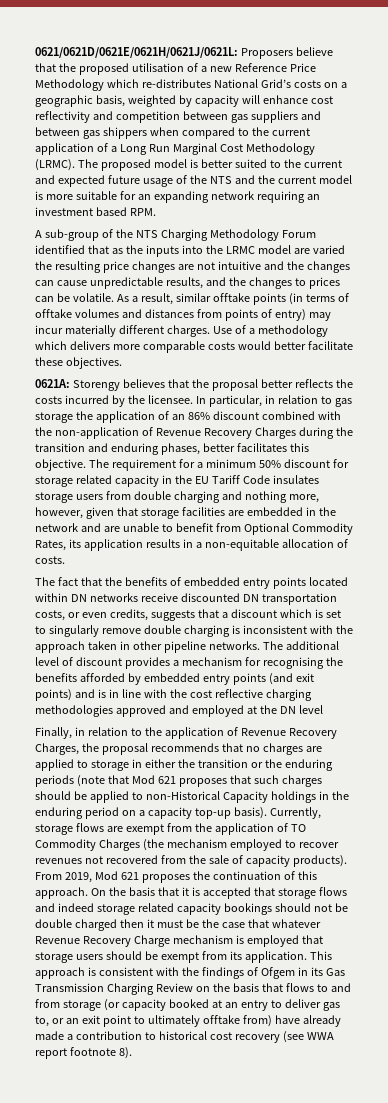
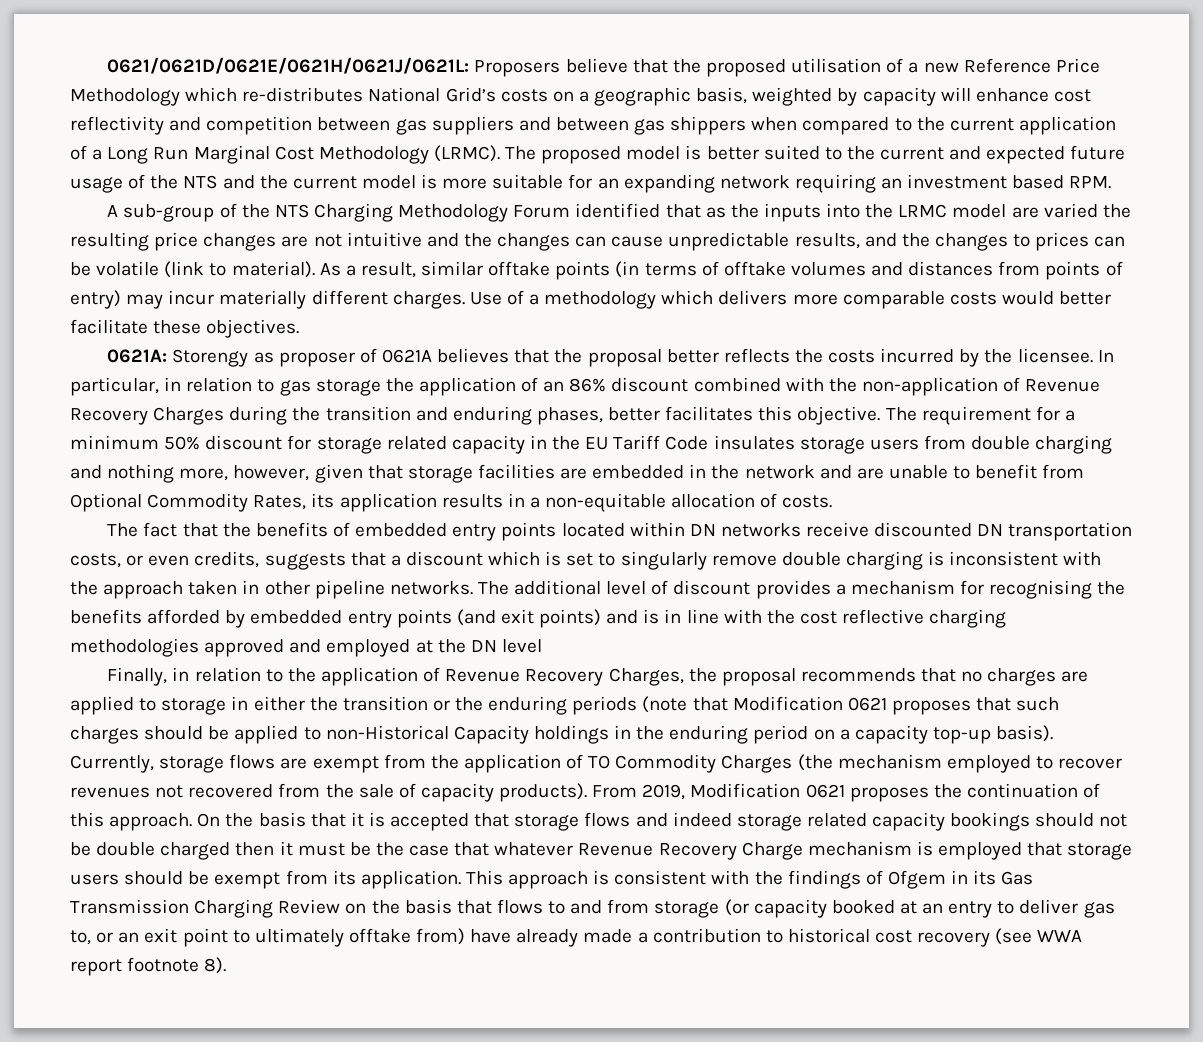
[72,293,114,302] volatile. -> [96,261,315,278] volatile (link to material).
(120, 385) none -> [253,348,432,367] as proposer of 0621A
[131,775,176,784] Mod 621 -> [732,696,887,711] Modification 0621
[94,871,139,880] Mod 621 -> [690,783,845,798] Modification 0621

